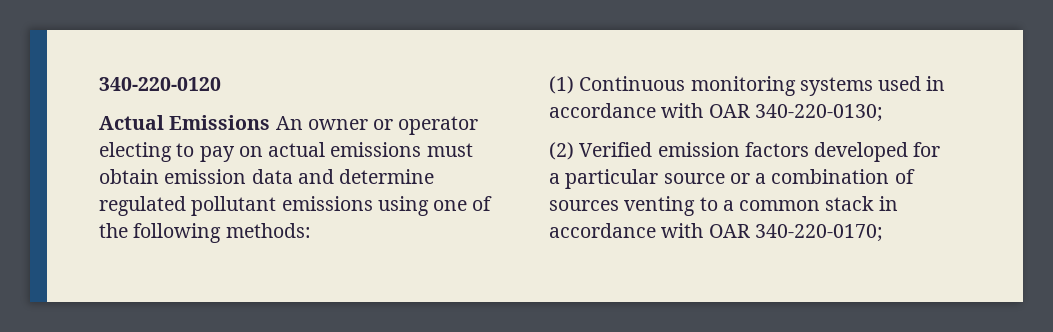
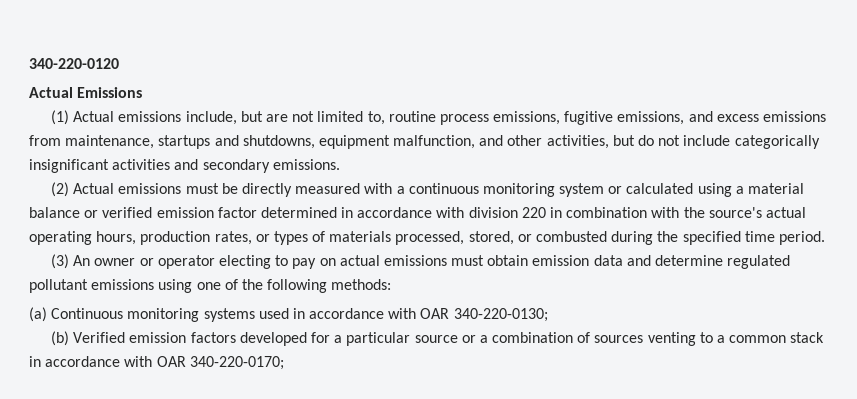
(271, 122) none -> [51,110,827,125] [29,135,820,149] [29,159,340,173] [51,182,805,197] [29,207,806,218] [29,231,825,245] [51,254,70,269] // (1) Actual emissions include, but are not limited to, routine process emissions, fugitive emissions, and excess emissions from maintenance, startups and shutdowns, equipment malfunction, and other activities, but do not include categorically insignificant activities and secondary emissions. // (2) Actual emissions must be directly measured with a continuous monitoring system or calculated using a material balance or verified emission factor determined in accordance with division 220 in combination with the source's actual operating hours, production rates, or types of materials processed, stored, or combusted during the specified time period. // (3)
[549,76,574,94] (1) -> [29,307,47,322] (a)
[549,142,574,160] (2) -> [51,331,70,346] (b)

